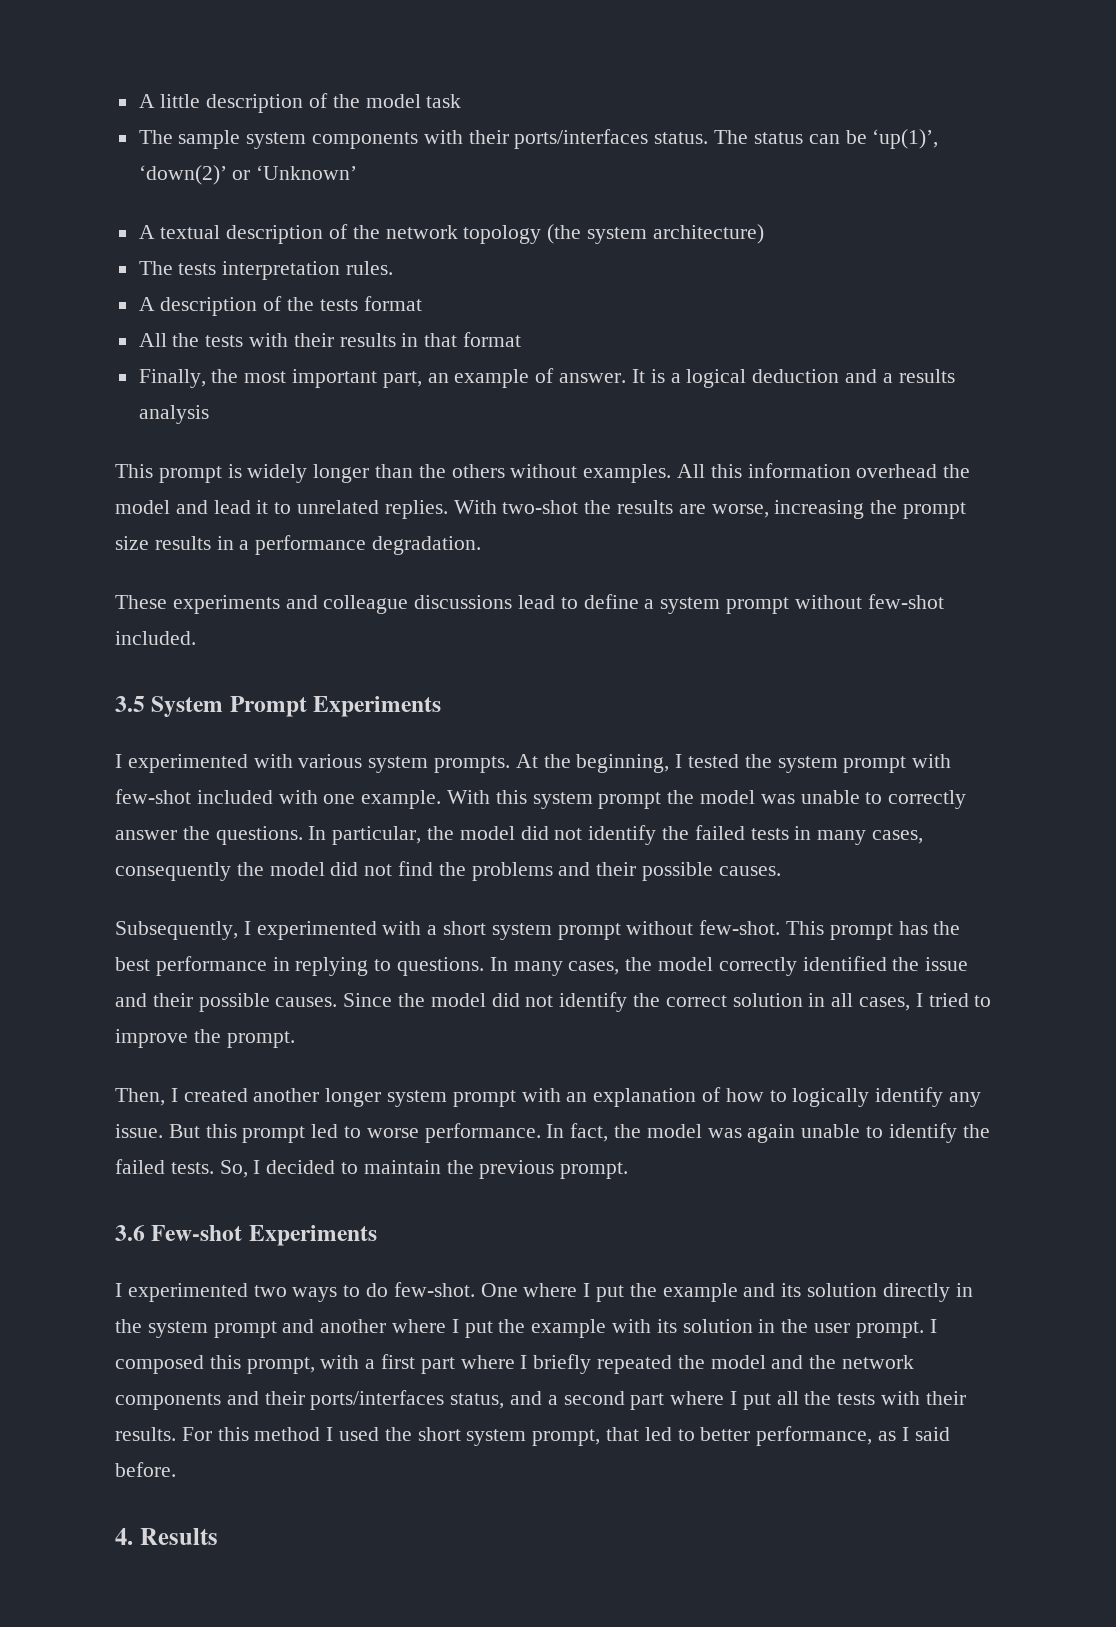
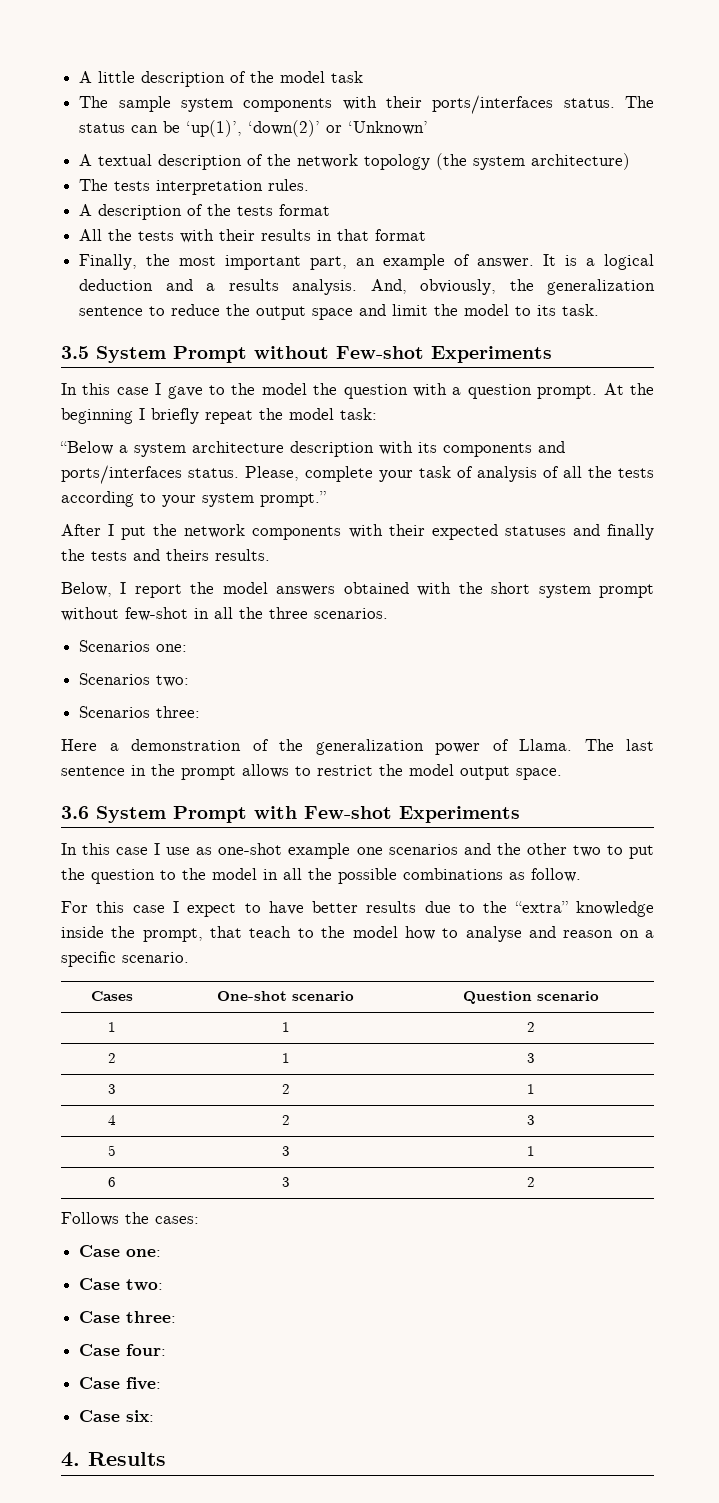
[138,405,209,424] [115,463,971,483] [115,500,967,519] [115,535,482,555] [115,594,944,614] [115,631,196,645] [115,696,442,717] [115,754,952,773] [115,789,967,809] [115,825,924,845] [115,861,781,881] [115,920,961,940] [115,956,969,976] [115,992,992,1012] [115,1029,295,1048] [115,1087,982,1107] [115,1123,990,1143] [115,1159,629,1179] [115,1225,377,1246] [115,1282,973,1302] [115,1319,937,1338] [115,1354,915,1374] [115,1390,966,1410] [115,1426,950,1446] [115,1462,176,1477] analysis // This prompt is widely longer than the others without examples. All this information overhead the model and lead it to unrelated replies. With two-shot the results are worse, increasing the prompt size results in a performance degradation. // These experiments and colleague discussions lead to define a system prompt without few-shot included. // 3.5 System Prompt Experiments // I experimented with various system prompts. At the beginning, I tested the system prompt with few-shot included with one example. With this system prompt the model was unable to correctly answer the questions. In particular, the model did not identify the failed tests in many cases, consequently the model did not find the problems and their possible causes. // Subsequently, I experimented with a short system prompt without few-shot. This prompt has the best performance in replying to questions. In many cases, the model correctly identified the issue and their possible causes. Since the model did not identify the correct solution in all cases, I tried to improve the prompt. // Then, I created another longer system prompt with an explanation of how to logically identify any issue. But this prompt led to worse performance. In fact, the model was again unable to identify the failed tests. So, I decided to maintain the previous prompt. // 3.6 Few-shot Experiments // I experimented two ways to do few-shot. One where I put the example and its solution directly in the system prompt and another where I put the example with its solution in the user prompt. I composed this prompt, with a first part where I briefly repeated the model and the network components and their ports/interfaces status, and a second part where I put all the tests with their results. For this method I used the short system prompt, that led to better performance, as I said before. -> [292,279,655,295] [79,304,600,320] [61,346,552,363] [61,383,654,399] [61,408,377,424] [60,441,565,457] [61,465,654,484] [61,491,326,507] [61,524,654,540] [61,549,270,561] [61,582,654,598] [61,607,388,621] [79,640,188,652] [79,673,190,687] [79,706,201,718] [61,739,654,755] [61,764,562,780] [61,806,520,823] [61,843,654,859] [61,868,581,884] [61,901,655,917] [61,926,654,942] [61,951,189,967] [91,991,133,1001] [217,991,354,1001] [463,991,599,1004] [108,1022,116,1032] [281,1022,290,1032] [527,1022,535,1032] [108,1053,116,1063] [281,1053,290,1063] [527,1053,535,1063] [108,1084,116,1094] [281,1084,290,1094] [527,1084,535,1094] [108,1115,116,1125] [281,1115,290,1125] [527,1115,535,1125] [108,1145,116,1156] [281,1146,290,1156] [527,1146,535,1156] [108,1177,116,1187] [281,1177,290,1187] [527,1177,535,1187] [61,1212,199,1226] [79,1245,162,1257] [79,1278,164,1291] [79,1311,177,1323] [79,1344,167,1356] [79,1377,162,1390] [79,1410,155,1422] analysis. And, obviously, the generalization sentence to reduce the output space and limit the model to its task. // 3.5 System Prompt without Few-shot Experiments // In this case I gave to the model the question with a question prompt. At the beginning I briefly repeat the model task: // “Below a system architecture description with its components and ports/interfaces status. Please, complete your task of analysis of all the tests according to your system prompt.” // After I put the network components with their expected statuses and finally the tests and theirs results. // Below, I report the model answers obtained with the short system prompt without few-shot in all the three scenarios. // Scenarios one: // Scenarios two: // Scenarios three: // Here a demonstration of the generalization power of Llama. The last sentence in the prompt allows to restrict the model output space. // 3.6 System Prompt with Few-shot Experiments // In this case I use as one-shot example one scenarios and the other two to put the question to the model in all the possible combinations as follow. // For this case I expect to have better results due to the “extra” knowledge inside the prompt, that teach to the model how to analyse and reason on a specific scenario. // Cases | One-shot scenario | Question scenario // 1 | 1 | 2 // 2 | 1 | 3 // 3 | 2 | 1 // 4 | 2 | 3 // 5 | 3 | 1 // 6 | 3 | 2 // Follows the cases: // Case one: // Case two: // Case three: // Case four: // Case five: // Case six:

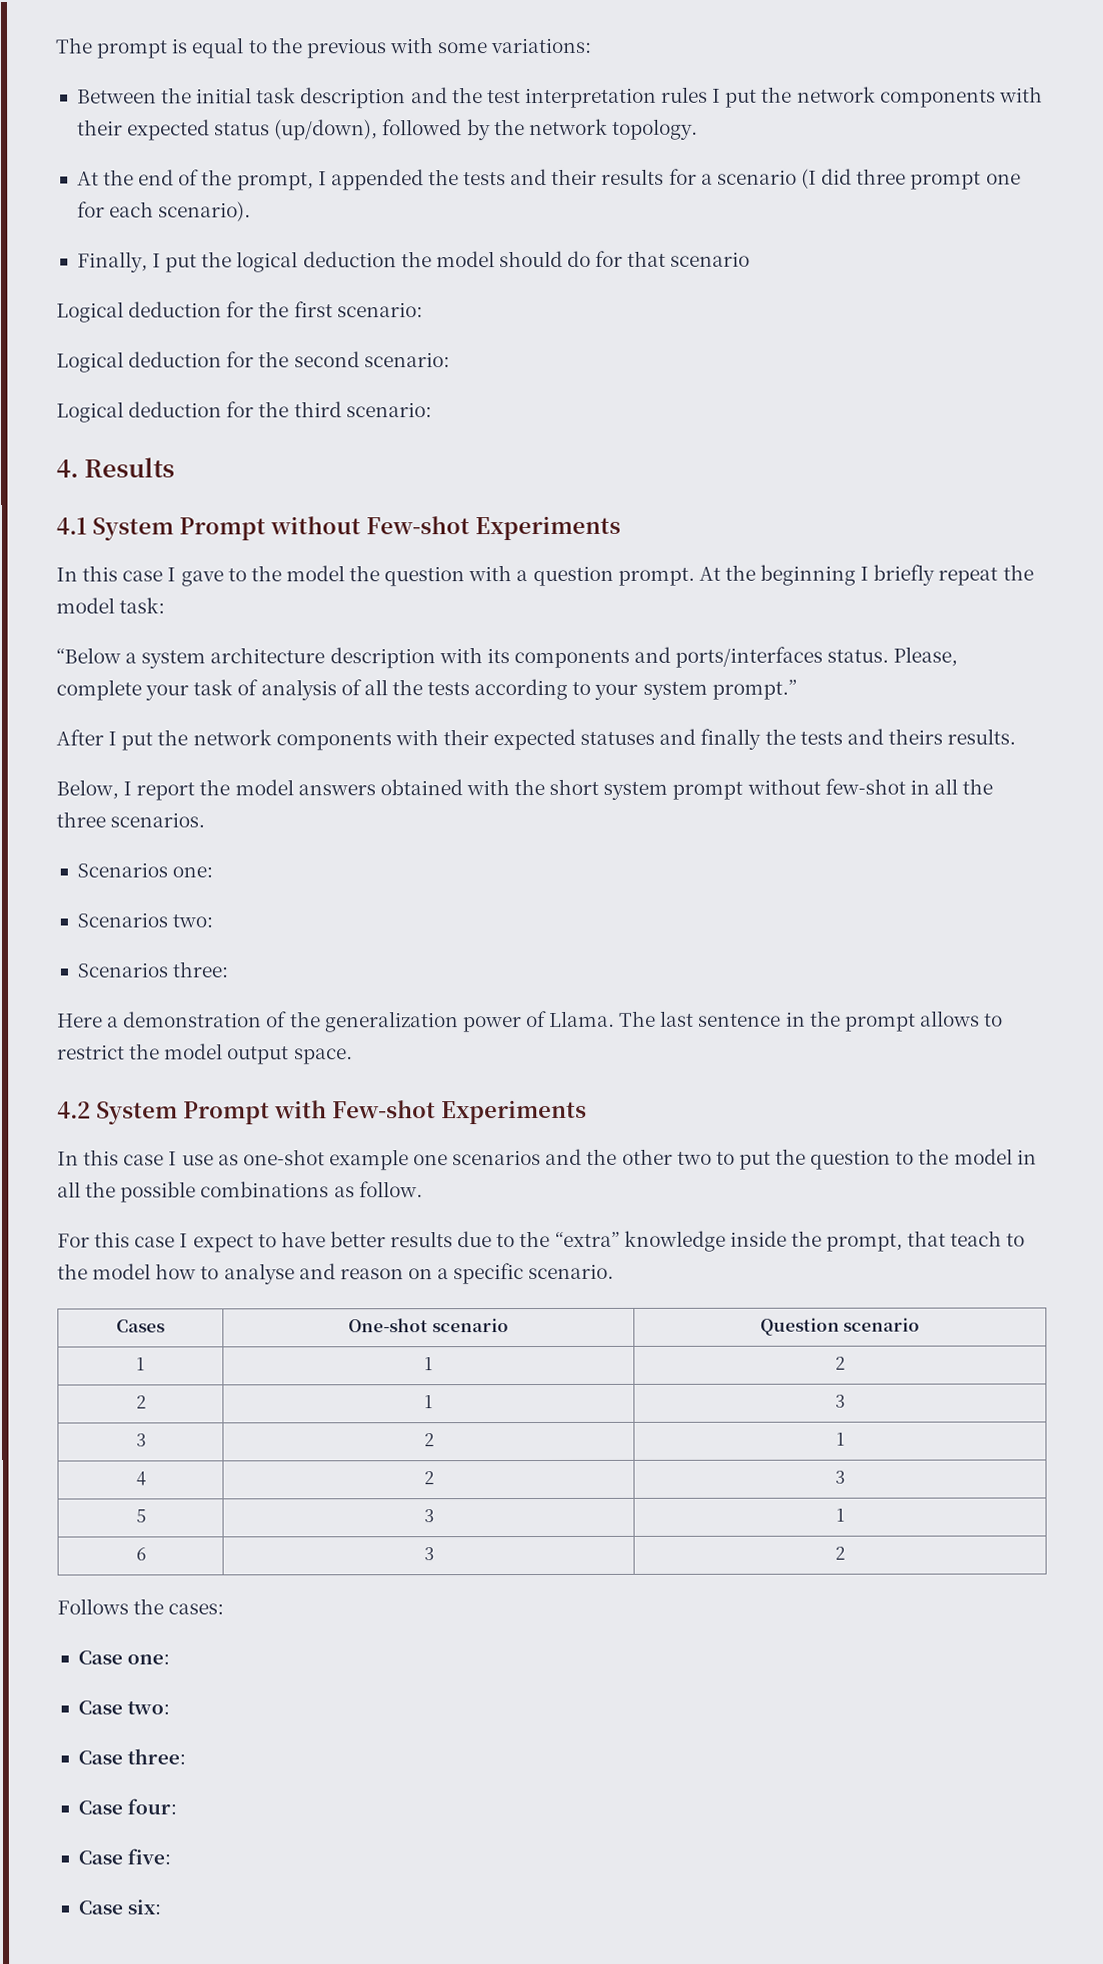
[79,71,364,87] [79,95,654,114] [79,120,429,137] [79,153,631,170] [79,179,310,195] [79,204,331,220] [79,229,427,243] [79,254,654,270] [79,279,655,295] [79,304,600,320] [61,346,89,359] A little description of the model task // The sample system components with their ports/interfaces status. The status can be ‘up(1)’, ‘down(2)’ or ‘Unknown’ // A textual description of the network topology (the system architecture) // The tests interpretation rules. // A description of the tests format // All the tests with their results in that format // Finally, the most important part, an example of answer. It is a logical deduction and a results analysis. And, obviously, the generalization sentence to reduce the output space and limit the model to its task. // 3.5 -> [56,37,593,59] [76,86,1043,109] [76,118,698,141] [76,168,1021,191] [76,201,252,222] [76,250,751,273] [56,301,423,323] [56,351,450,373] [56,401,432,423] [56,457,176,478] [56,517,87,535] The prompt is equal to the previous with some variations: // Between the initial task description and the test interpretation rules I put the network components with their expected status (up/down), followed by the network topology. // At the end of the prompt, I appended the tests and their results for a scenario (I did three prompt one for each scenario). // Finally, I put the logical deduction the model should do for that scenario // Logical deduction for the first scenario: // Logical deduction for the second scenario: // Logical deduction for the third scenario: // 4. Results // 4.1
[61,806,89,819] 3.6 -> [57,1101,91,1119] 4.2
[61,1452,166,1467] // 4. Results -> (162, 1907) none

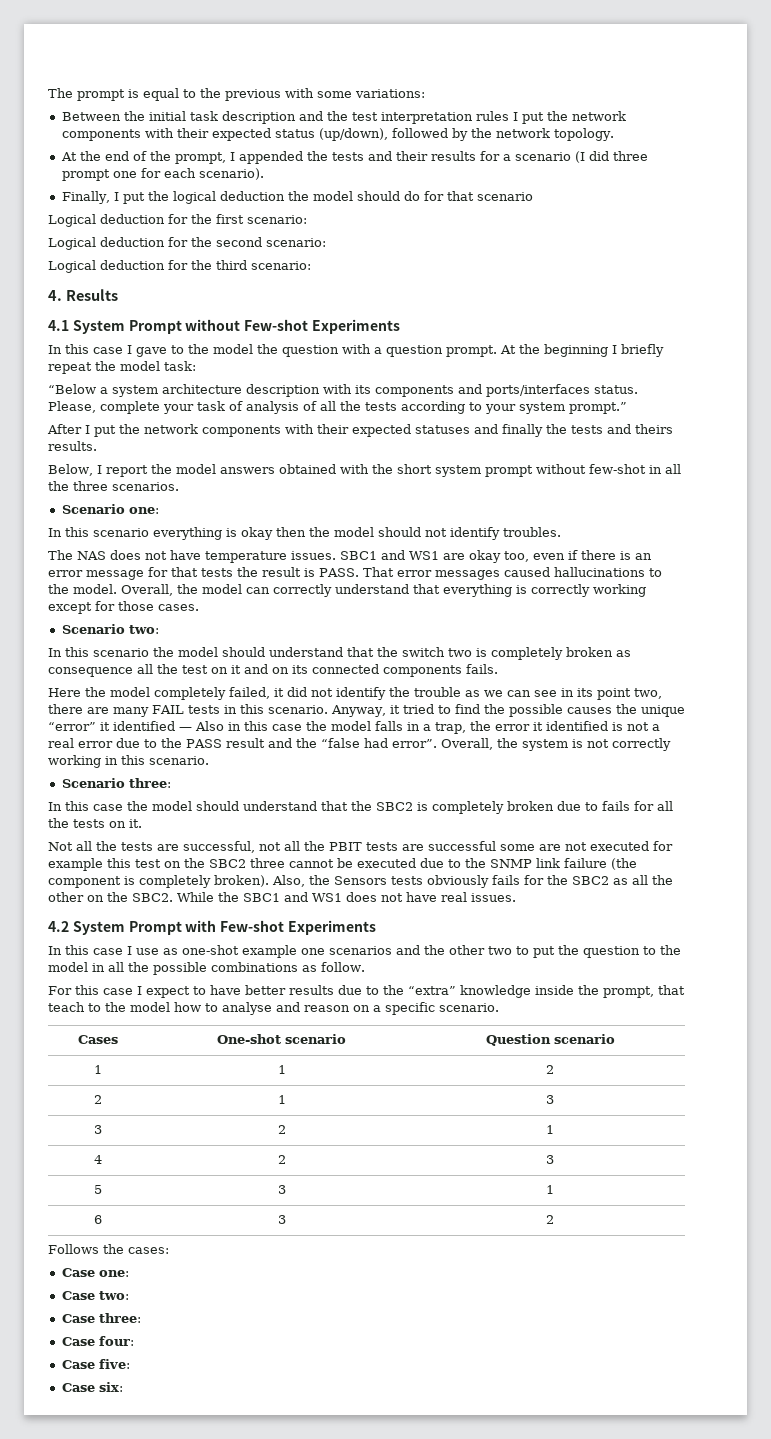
[76,862,214,878] [76,912,214,928] [76,961,229,978] [57,1010,1004,1033] [57,1043,353,1065] Scenarios one: // Scenarios two: // Scenarios three: // Here a demonstration of the generalization power of Llama. The last sentence in the prompt allows to restrict the model output space. -> [61,504,159,514] [48,527,561,540] [48,550,652,563] [48,567,662,580] [48,584,646,597] [48,601,199,614] [61,624,159,634] [48,647,631,660] [48,664,498,677] [48,687,662,700] [48,704,685,717] [48,721,660,734] [48,738,671,751] [48,755,209,768] [61,778,171,788] [48,801,673,814] [48,818,142,828] [48,841,673,853] [48,858,637,871] [48,875,673,888] [48,892,516,902] Scenario one: // In this scenario everything is okay then the model should not identify troubles. // The NAS does not have temperature issues. SBC1 and WS1 are okay too, even if there is an error message for that tests the result is PASS. That error messages caused hallucinations to the model. Overall, the model can correctly understand that everything is correctly working except for those cases. // Scenario two: // In this scenario the model should understand that the switch two is completely broken as consequence all the test on it and on its connected components fails. // Here the model completely failed, it did not identify the trouble as we can see in its point two, there are many FAIL tests in this scenario. Anyway, it tried to find the possible causes the unique “error” it identified — Also in this case the model falls in a trap, the error it identified is not a real error due to the PASS result and the “false had error”. Overall, the system is not correctly working in this scenario. // Scenario three: // In this case the model should understand that the SBC2 is completely broken due to fails for all the tests on it. // Not all the tests are successful, not all the PBIT tests are successful some are not executed for example this test on the SBC2 three cannot be executed due to the SNMP link failure (the component is completely broken). Also, the Sensors tests obviously fails for the SBC2 as all the other on the SBC2. While the SBC1 and WS1 does not have real issues.

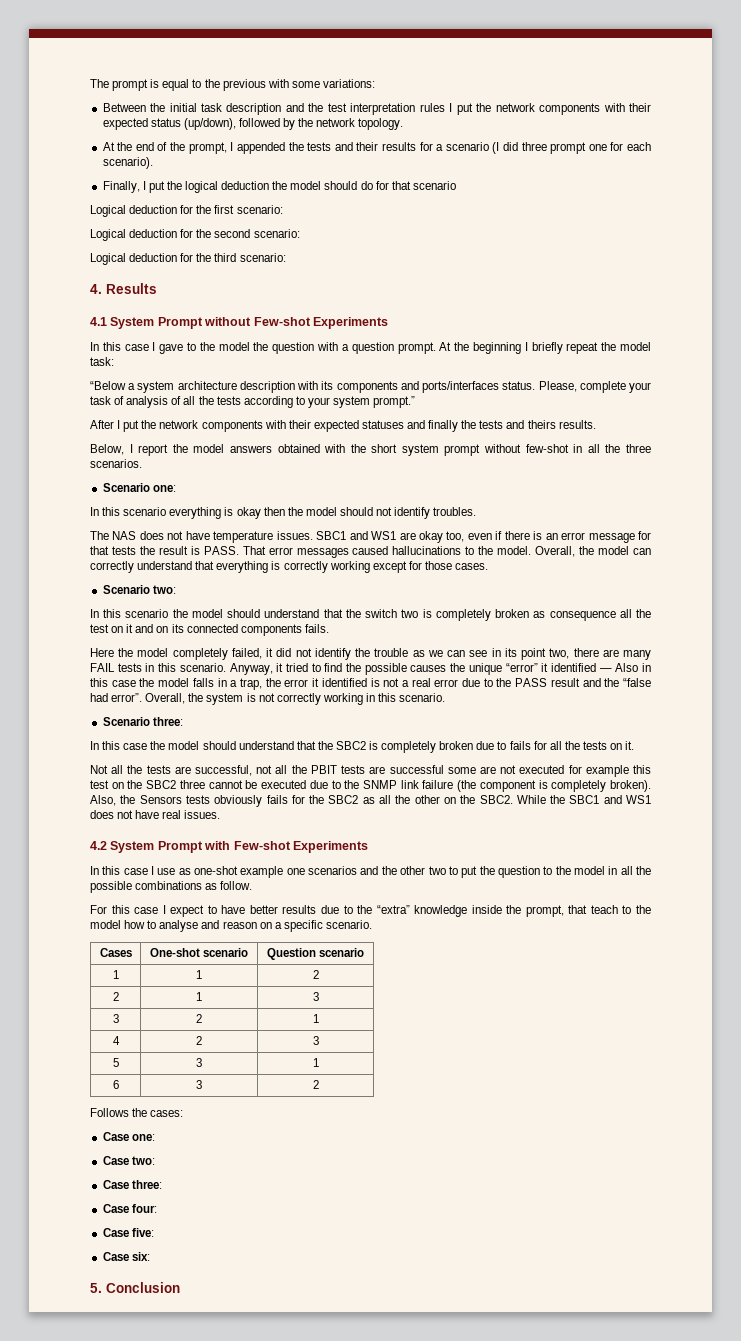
(123, 1387) none -> [90,1282,180,1293] // 5. Conclusion

